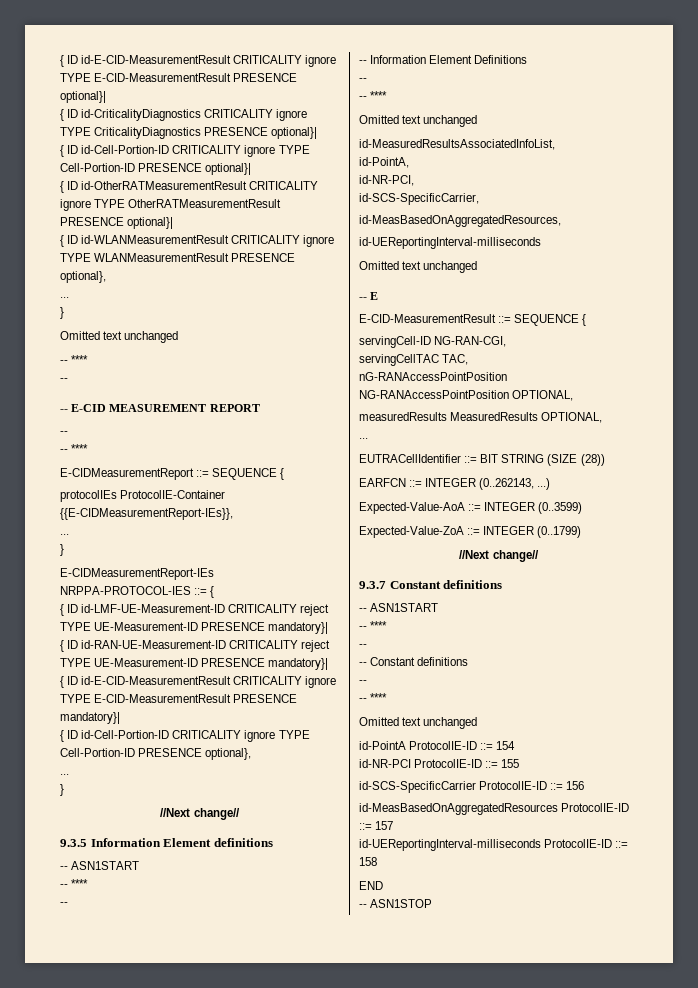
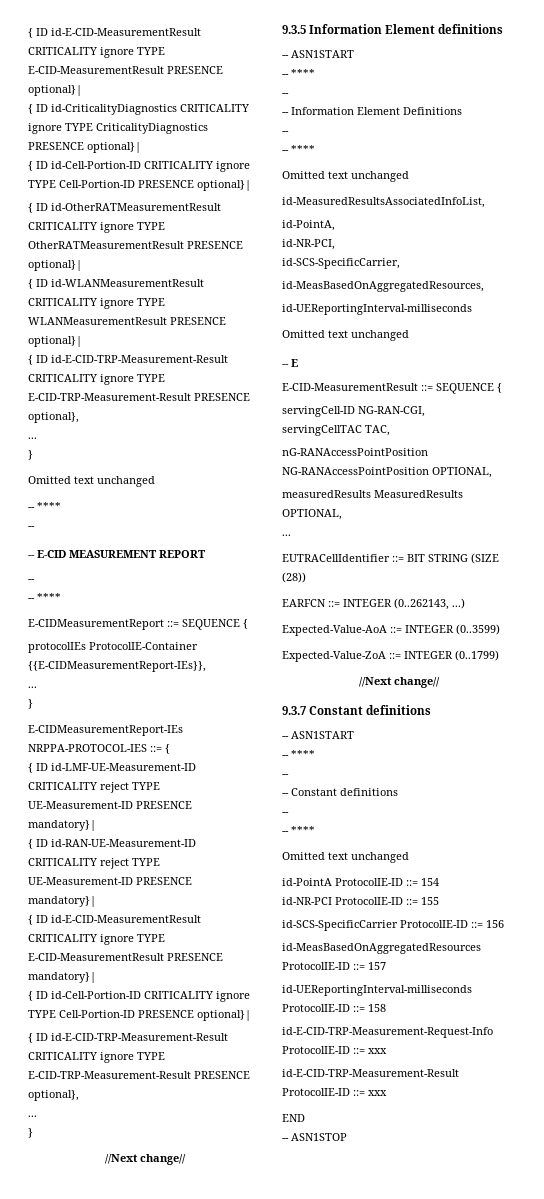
(296, 257) none -> [28,336,82,347] [28,355,228,365] [28,374,165,385] [28,393,250,401] optional}| // { ID id-E-CID-TRP-Measurement-Result CRITICALITY ignore TYPE E-CID-TRP-Measurement-Result PRESENCE
(203, 752) none -> [197,1010,251,1021] [28,1033,228,1043] [28,1052,165,1063] [28,1071,250,1079] optional}| // { ID id-E-CID-TRP-Measurement-Result CRITICALITY ignore TYPE E-CID-TRP-Measurement-Result PRESENCE
(377, 861) none -> [282,1027,493,1038] [282,1046,387,1054] [282,1069,459,1077] [282,1088,387,1096] // id-E-CID-TRP-Measurement-Request-Info ProtocolIE-ID ::= xxx // id-E-CID-TRP-Measurement-Result ProtocolIE-ID ::= xxx

